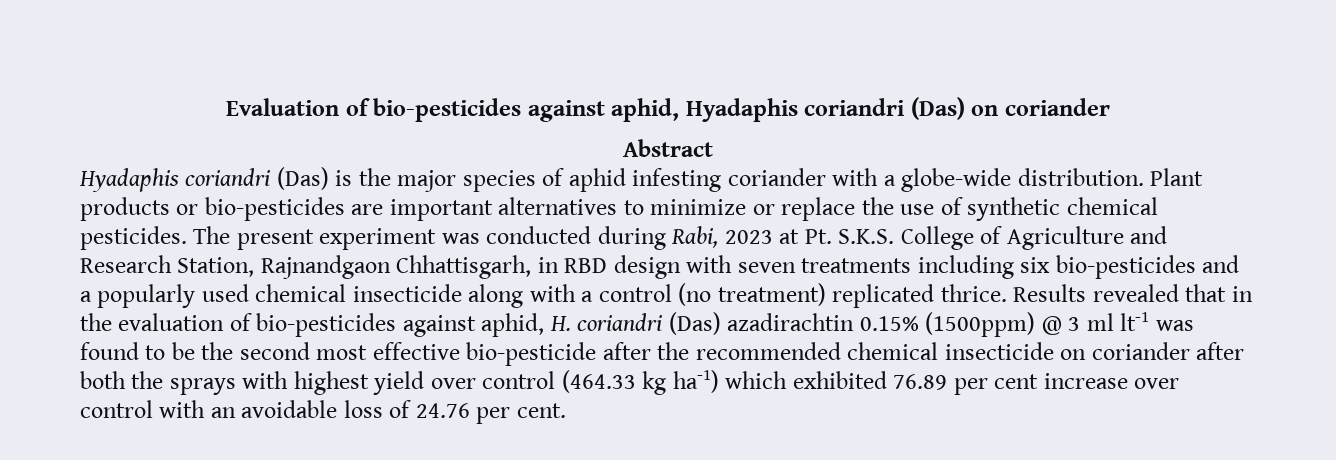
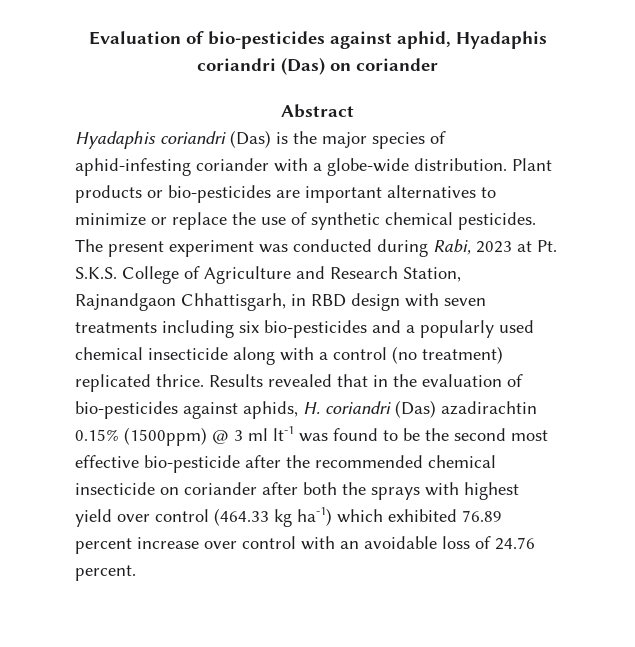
[568,168,722,192] aphid infesting -> [75,158,191,176] aphid-infesting
[481,313,545,337] aphid, -> [243,401,298,419] aphids,
[953,374,1039,395] per cent -> [75,538,132,554] percent
[476,403,566,424] per cent. -> [75,565,136,581] percent.

